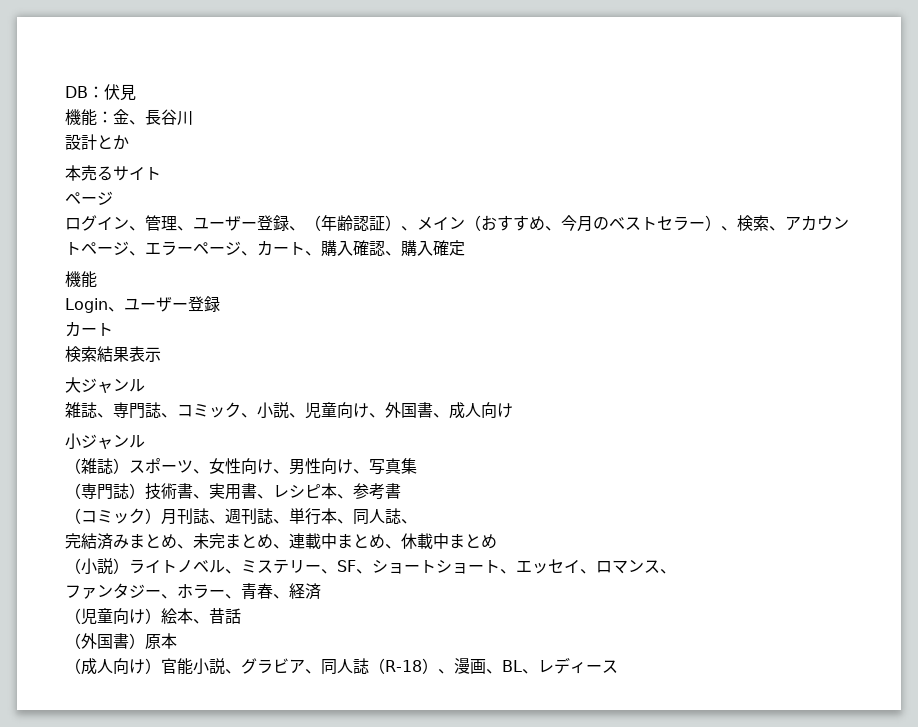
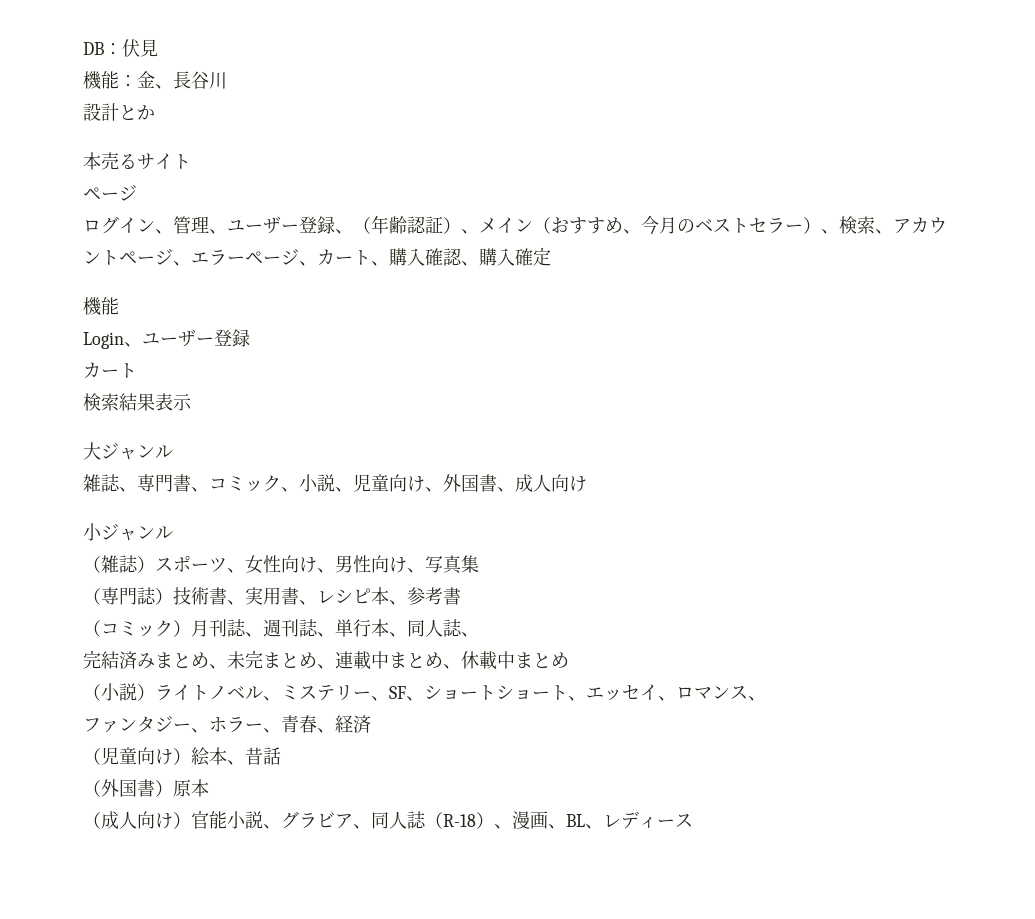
[145,402,161,418] 誌 -> [173,474,191,492] 書

